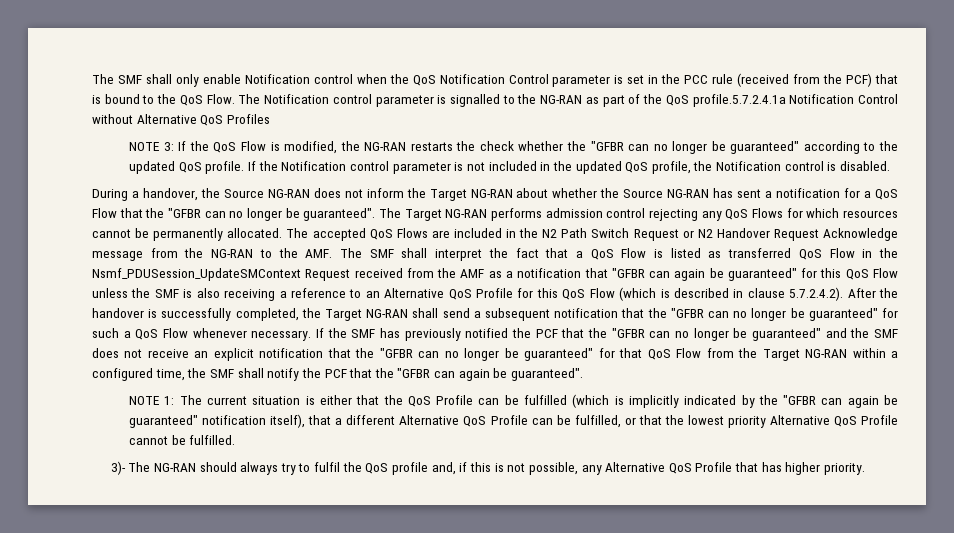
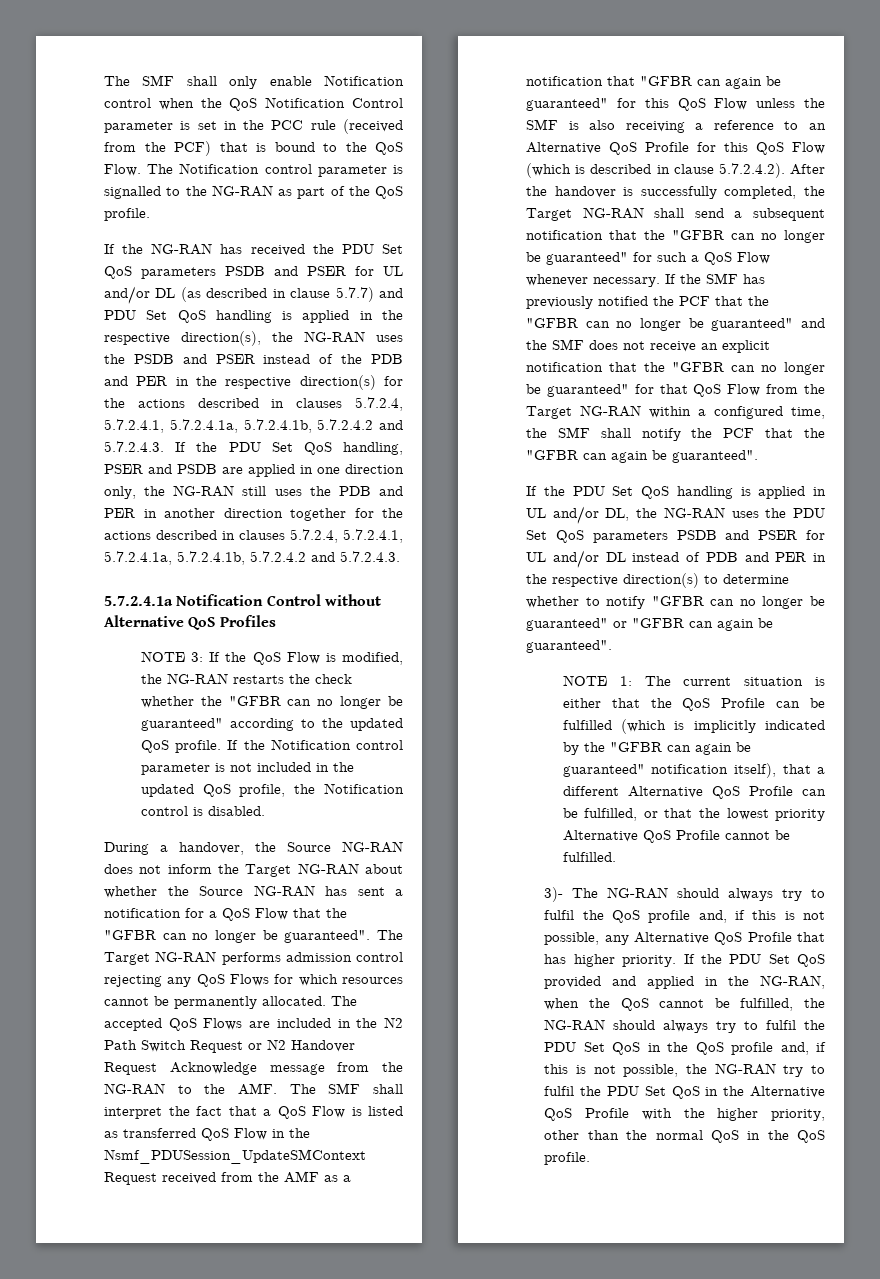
[692,94,786,107] profile.5.7.2.4.1a -> [104,208,150,221] [104,243,403,256] [104,266,403,279] [104,286,403,304] [104,310,403,323] [104,331,403,346] [104,354,403,364] [104,375,403,390] [104,397,403,411] [104,419,403,433] [104,441,403,455] [104,464,404,477] [104,485,403,499] [104,508,403,521] [104,529,403,543] [104,551,400,565] [104,596,173,606] profile. // If the NG-RAN has received the PDU Set QoS parameters PSDB and PSER for UL and/or DL (as described in clause 5.7.7) and PDU Set QoS handling is applied in the respective direction(s), the NG-RAN uses the PSDB and PSER instead of the PDB and PER in the respective direction(s) for the actions described in clauses 5.7.2.4, 5.7.2.4.1, 5.7.2.4.1a, 5.7.2.4.1b, 5.7.2.4.2 and 5.7.2.4.3. If the PDU Set QoS handling, PSER and PSDB are applied in one direction only, the NG-RAN still uses the PDB and PER in another direction together for the actions described in clauses 5.7.2.4, 5.7.2.4.1, 5.7.2.4.1a, 5.7.2.4.1b, 5.7.2.4.2 and 5.7.2.4.3. // 5.7.2.4.1a
(584, 374) none -> [526,486,826,499] [526,506,825,524] [526,530,825,543] [526,550,826,568] [526,573,789,588] [526,596,825,609] [526,618,773,631] [526,640,612,653] // If the PDU Set QoS handling is applied in UL and/or DL, the NG-RAN uses the PDU Set QoS parameters PSDB and PSER for UL and/or DL instead of PDB and PER in the respective direction(s) to determine whether to notify "GFBR can no longer be guaranteed" or "GFBR can again be guaranteed".
(866, 469) none -> [683,954,825,967] [544,975,825,989] [544,998,825,1011] [544,1019,825,1033] [544,1042,826,1055] [544,1063,825,1077] [544,1086,825,1099] [544,1108,825,1121] [544,1130,825,1143] [544,1152,591,1165] If the PDU Set QoS provided and applied in the NG-RAN, when the QoS cannot be fulfilled, the NG-RAN should always try to fulfil the PDU Set QoS in the QoS profile and, if this is not possible, the NG-RAN try to fulfil the PDU Set QoS in the Alternative QoS Profile with the higher priority, other than the normal QoS in the QoS profile.

